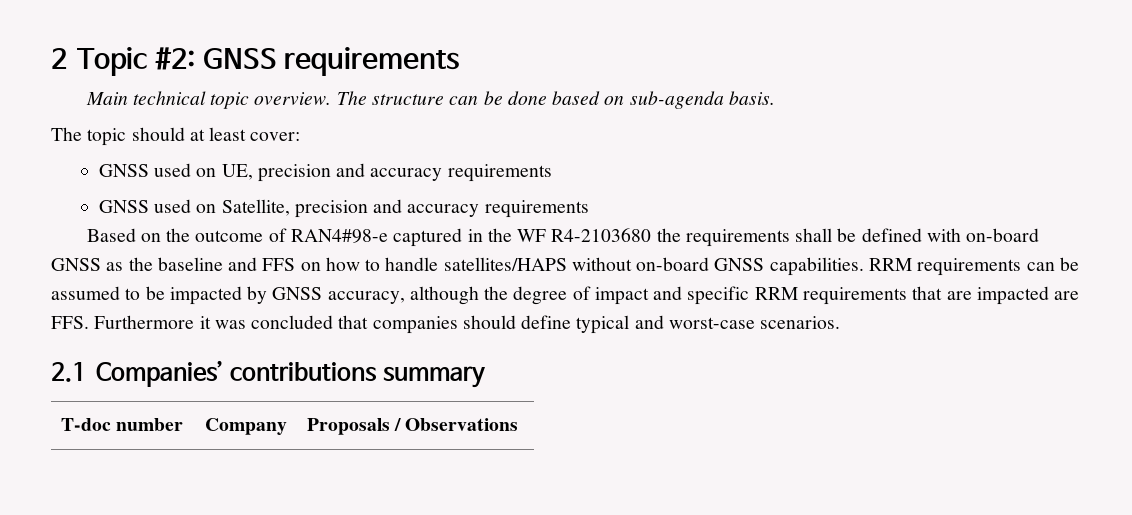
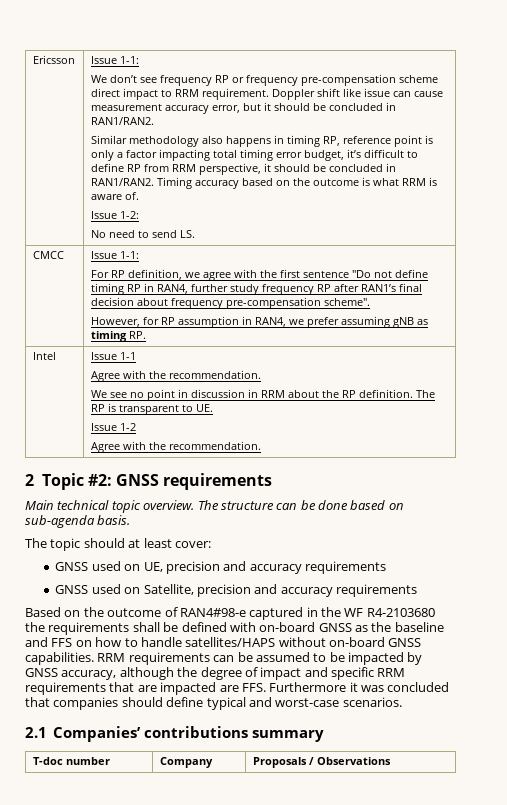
(51, 58) none -> [32,55,75,64] [90,56,139,64] [90,74,438,86] [90,88,443,100] [90,102,396,114] [90,117,154,125] [90,135,433,147] [90,149,418,161] [90,163,396,175] [90,177,437,189] [90,192,139,200] [90,211,139,219] [90,230,195,238] [32,251,64,259] [90,251,139,259] [90,269,428,281] [90,283,422,295] [90,297,370,309] [90,316,428,328] [90,331,146,342] [32,352,56,360] [90,352,136,360] [90,370,261,382] [90,389,435,401] [90,403,213,415] [90,423,136,431] [90,441,261,453] Ericsson | Issue 1-1: // We don’t see frequency RP or frequency pre-compensation scheme direct impact to RRM requirement. Doppler shift like issue can cause measurement accuracy error, but it should be concluded in RAN1/RAN2. // Similar methodology also happens in timing RP, reference point is only a factor impacting total timing error budget, it’s difficult to define RP from RRM perspective, it should be concluded in RAN1/RAN2. Timing accuracy based on the outcome is what RRM is aware of. // Issue 1-2: // No need to send LS. // CMCC | Issue 1-1: // For RP definition, we agree with the first sentence "Do not define timing RP in RAN4, further study frequency RP after RAN1’s final decision about frequency pre-compensation scheme". // However, for RP assumption in RAN4, we prefer assuming gNB as timing RP. // Intel | Issue 1-1 // Agree with the recommendation. // We see no point in discussion in RRM about the RP definition. The RP is transparent to UE. // Issue 1-2 // Agree with the recommendation. //

